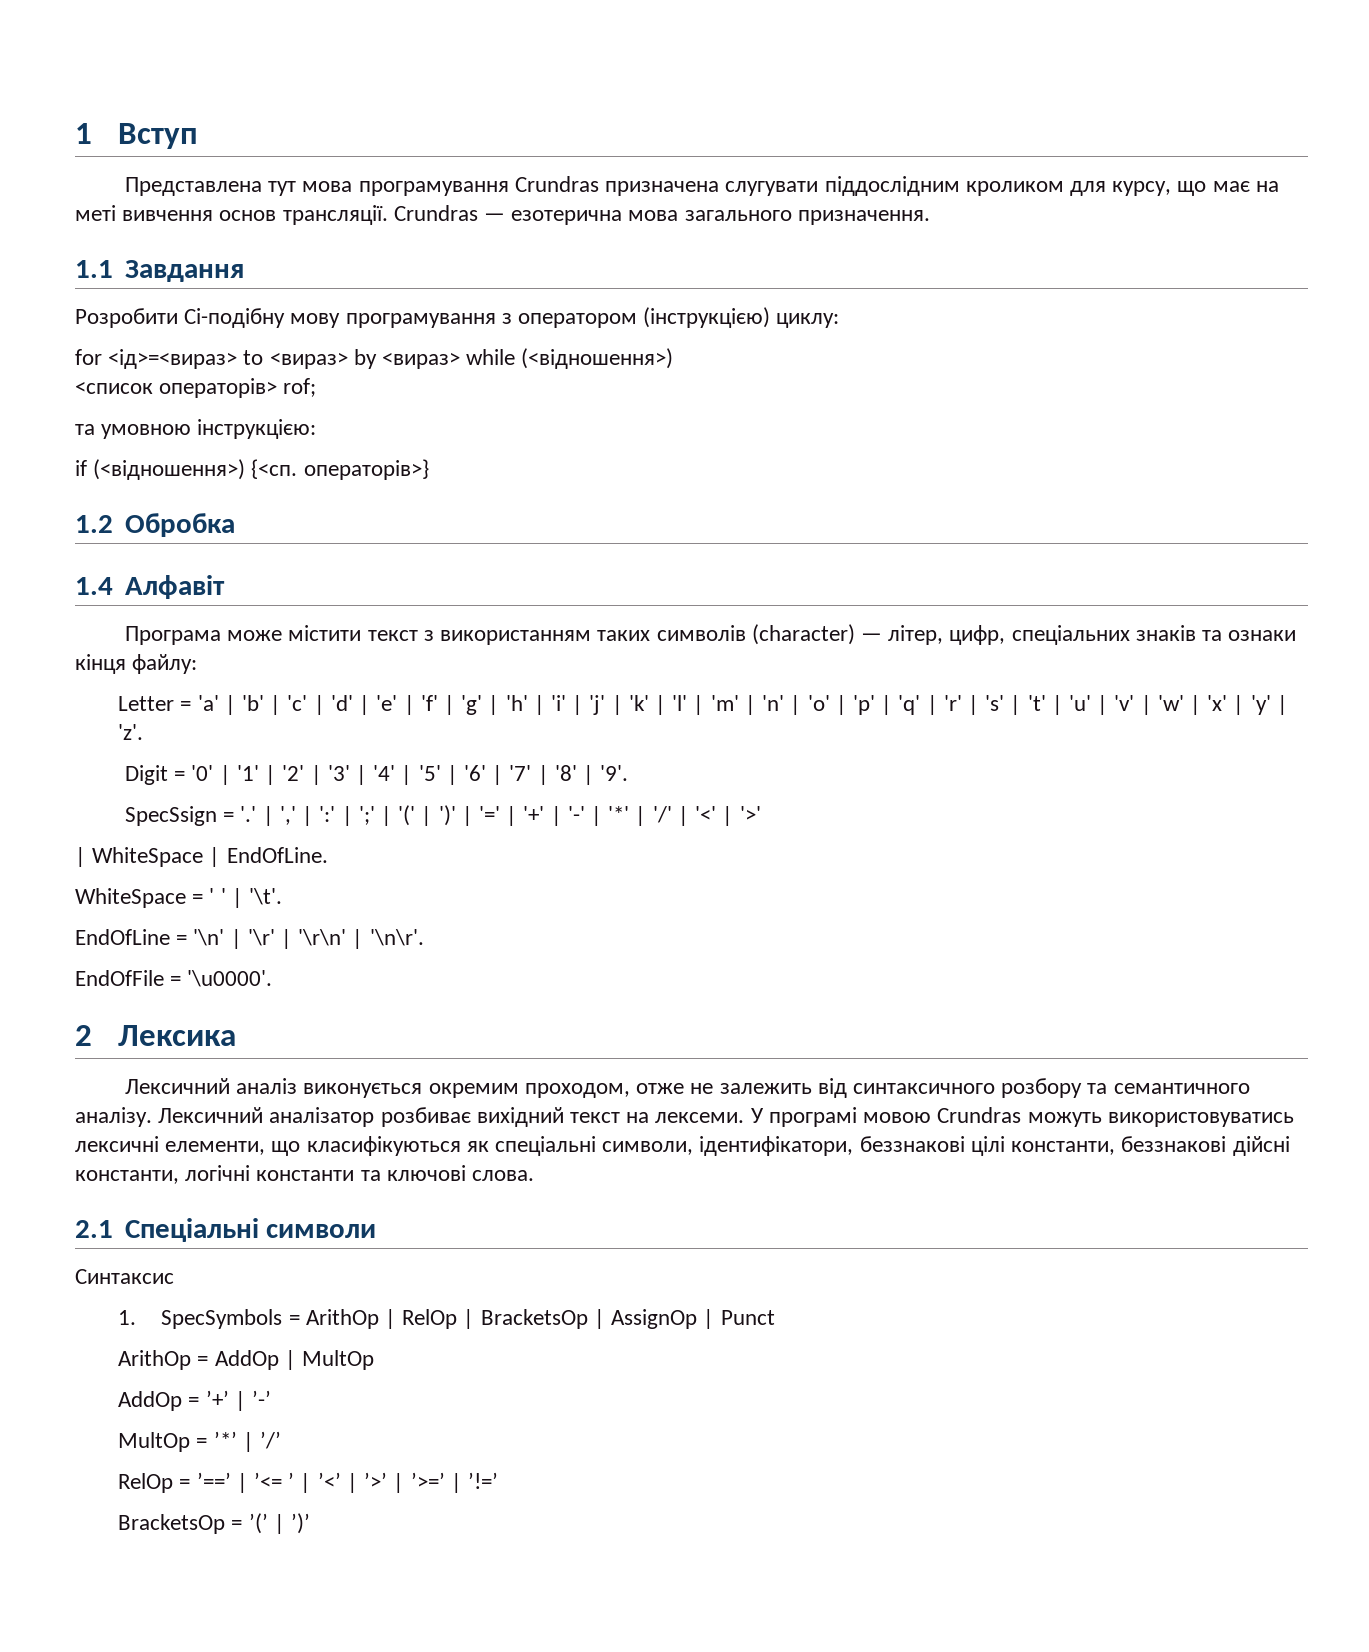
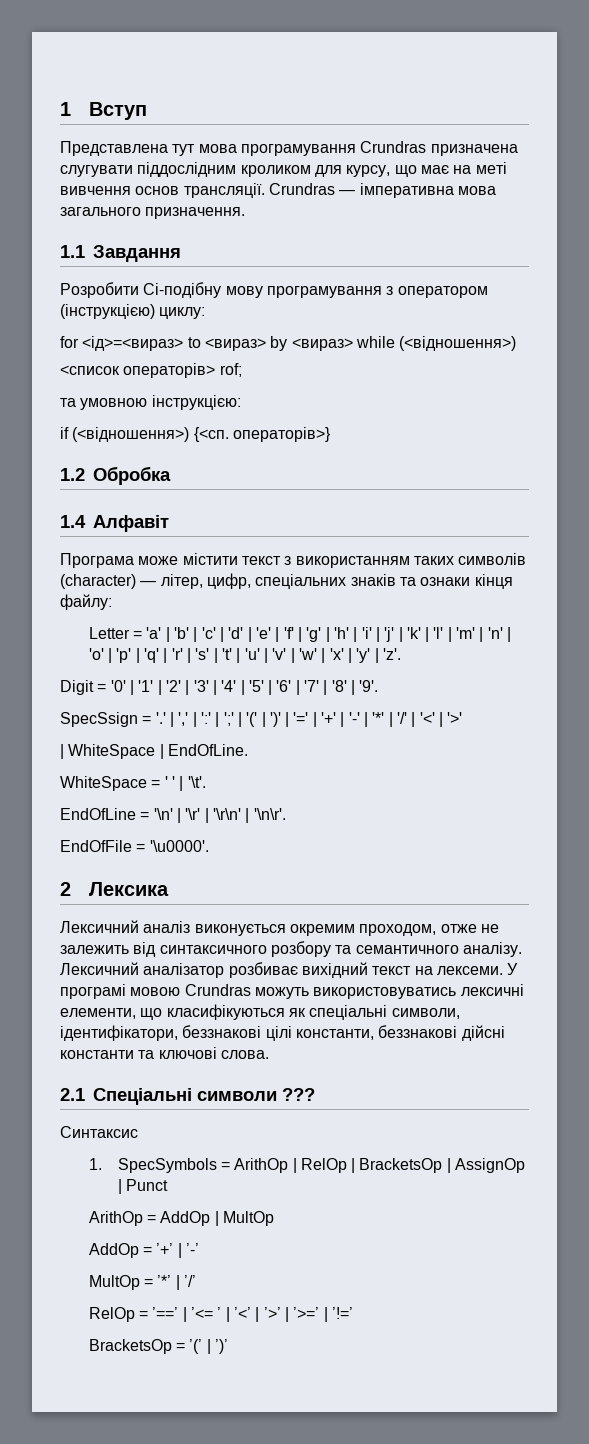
[511,210,623,225] езотерична -> [359,183,454,198] імперативна
[75,1165,251,1184] константи, логічні -> (505, 1033) none
(377, 1231) none -> [282,1088,315,1101] ???

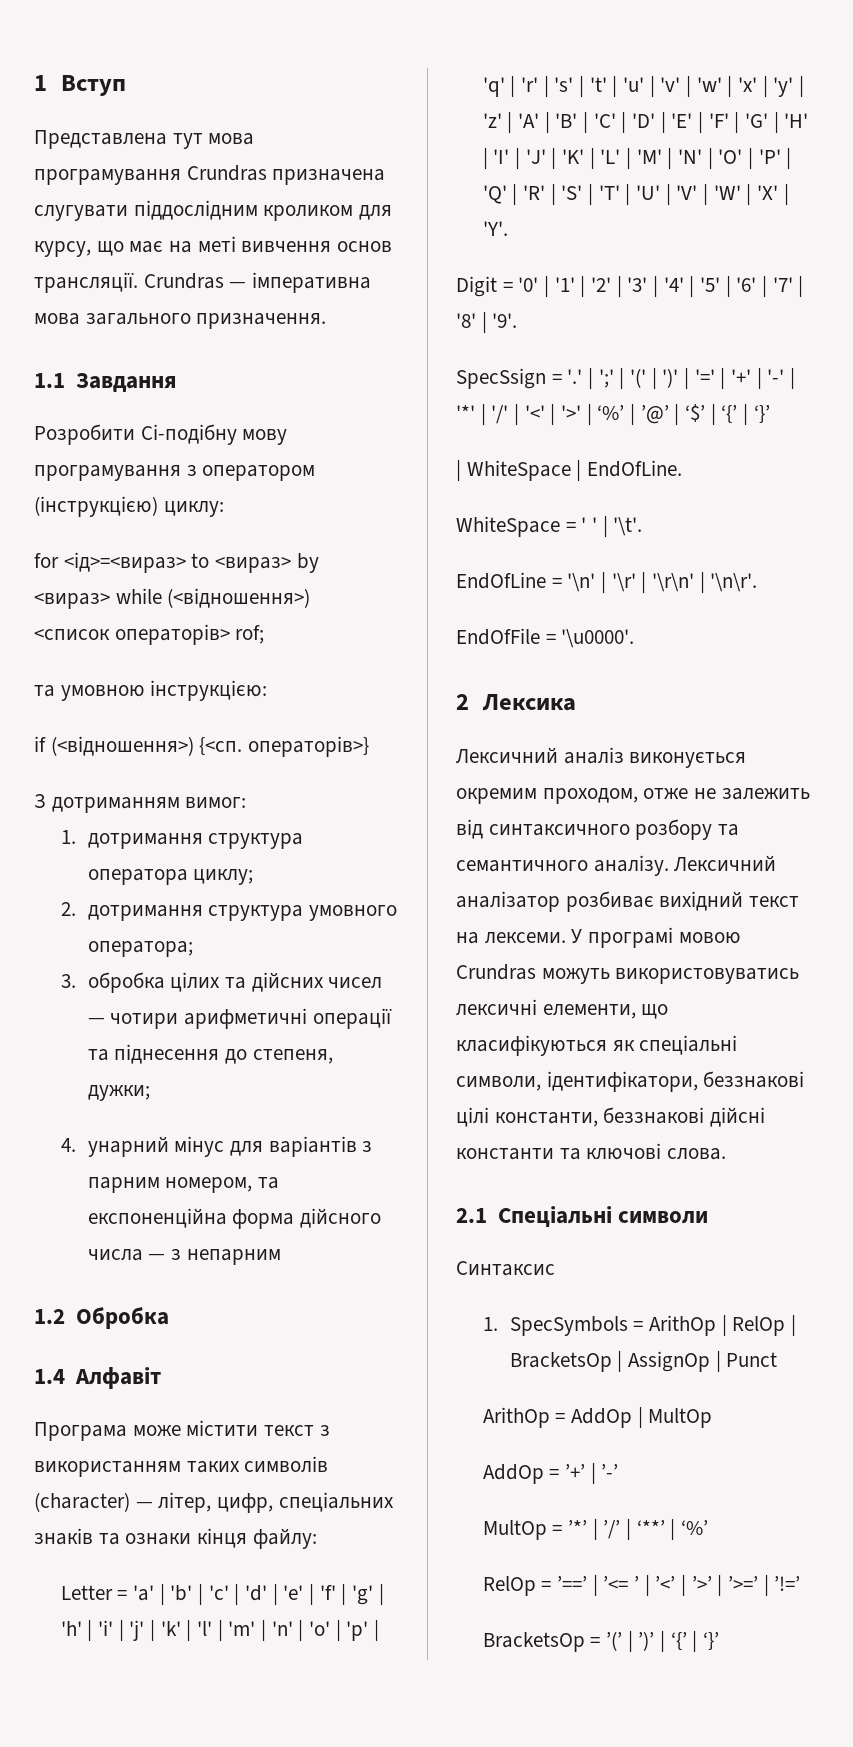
(331, 434) none -> [34,794,247,813] [60,830,304,849] [87,869,254,885] [60,902,397,921] [87,941,193,957] [60,972,383,993] [87,1008,392,1029] [87,1044,333,1064] [87,1085,150,1101] [60,1136,373,1157] [87,1177,279,1193] [87,1208,381,1229] [87,1249,281,1265] // З дотриманням вимог: // 1. дотримання структура оператора циклу; // 2. дотримання структура умовного оператора; // 3. обробка цілих та дійсних чисел — чотири арифметичні операції та піднесення до степеня, дужки; // 4. унарний мінус для варіантів з парним номером, та експоненційна форма дійсного числа — з непарним
[382,648,401,660] 'z'. -> [482,112,809,133] [482,148,792,169] [482,184,789,205] [482,221,508,236] 'z' | 'A' | 'B' | 'C' | 'D' | 'E' | 'F' | 'G' | 'H' | 'I' | 'J' | 'K' | 'L' | 'M' | 'N' | 'O' | 'P' | 'Q' | 'R' | 'S' | 'T' | 'U' | 'V' | 'W' | 'X' | 'Y'.
[178,712,220,727] ',' | ':' | -> (594, 378) none
(463, 718) none -> [586,404,770,425] | ‘%’ | ’@’ | ‘$’ | ‘{’ | ‘}’
[282,1088,315,1101] ??? -> (708, 1217) none
(197, 1281) none -> [626,1519,709,1540] | ‘**’ | ‘%’
(229, 1346) none -> [660,1631,720,1652] | ‘{’ | ‘}’

